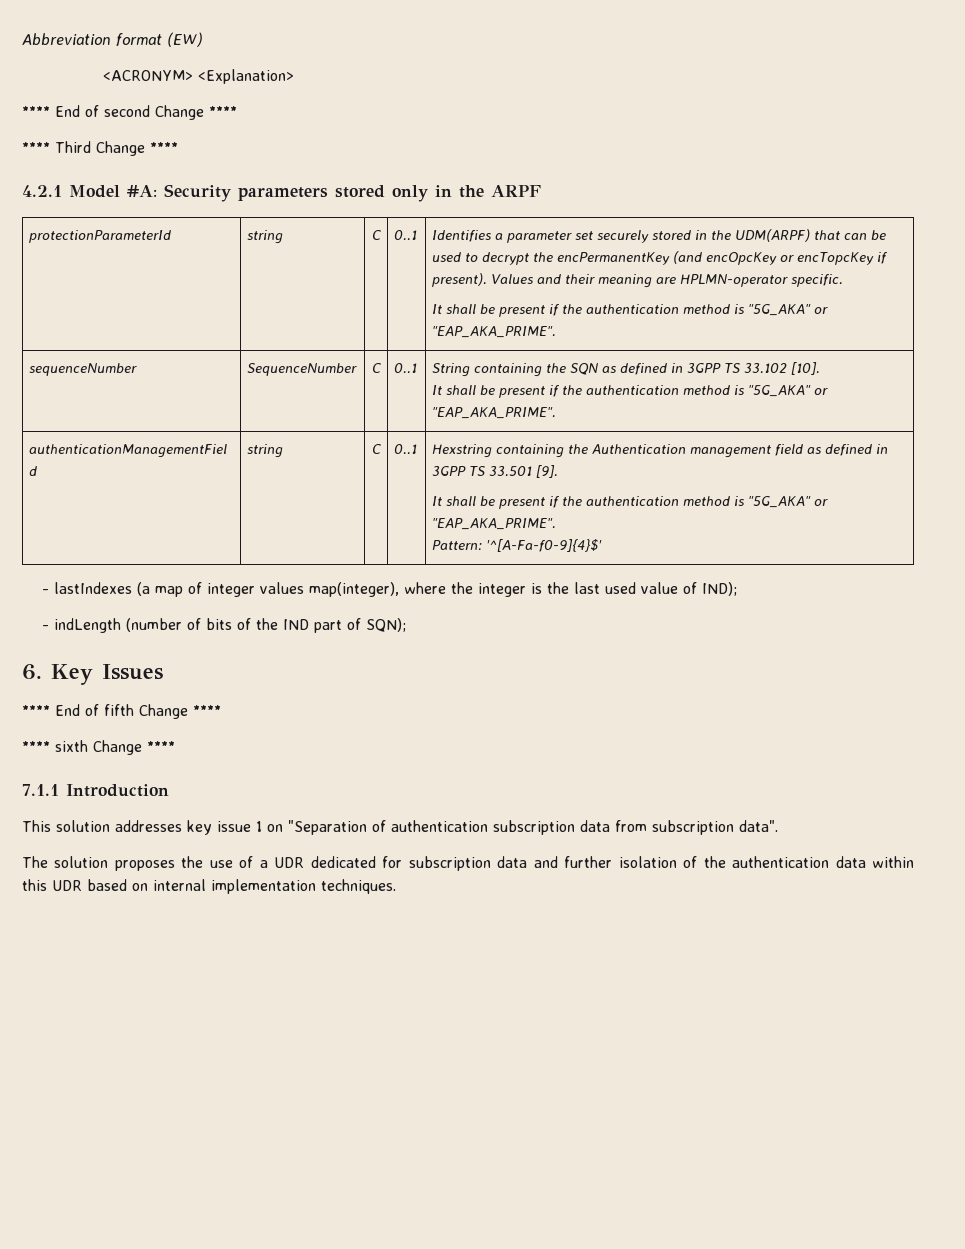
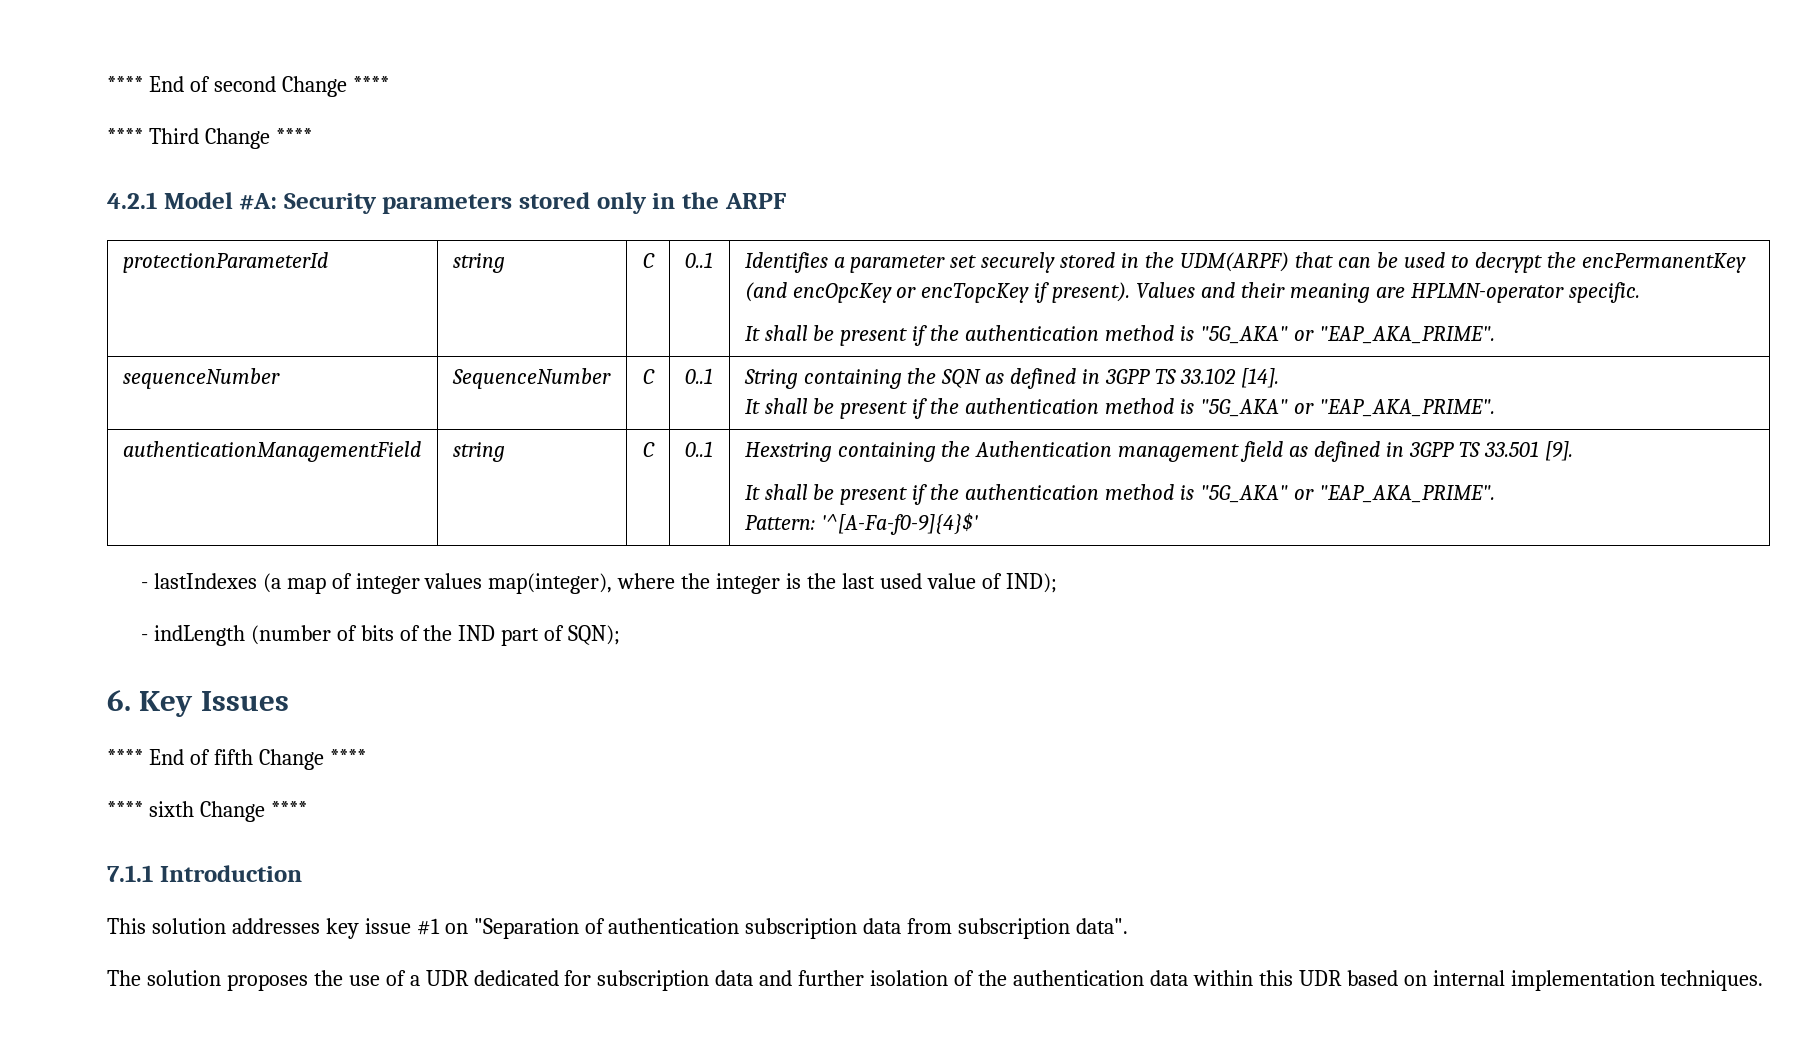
[22,32,203,47] [103,69,295,84] Abbreviation format (EW) // <ACRONYM> <Explanation> // -> (107, 84) none
[790,362,820,375] [10]. -> [1240,368,1279,388] [14].
[256,821,262,832] 1 -> [416,918,440,935] #1

